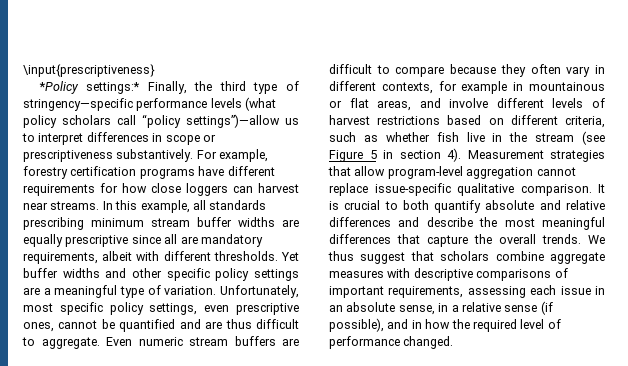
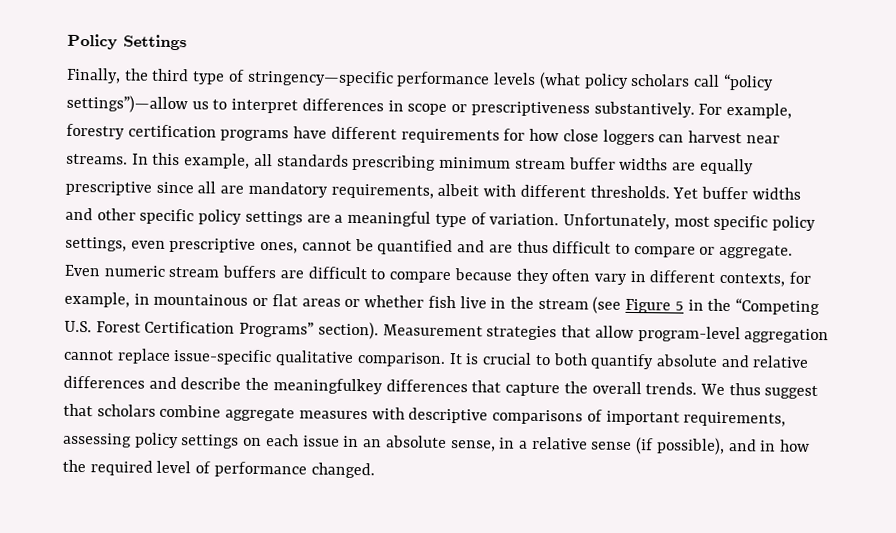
[23,64,155,77] [38,81,141,94] \input{prescriptiveness} // *Policy settings:* -> [67,33,187,51] Policy Settings //
(35, 341) none -> [633,246,716,258] compare or
[461,81,508,94] example -> [64,291,130,308] example,
[377,98,605,111] [329,115,605,128] [329,132,378,142] areas, and involve different levels of harvest restrictions based on different criteria, such as -> [301,298,361,308] areas or
[399,148,461,162] section 4). -> [707,298,821,316] [64,320,379,340] the “Competing U.S. Forest Certification Programs” section).
[504,217,605,230] most meaningful -> [272,378,383,395] meaningfulkey
(526, 292) none -> [134,432,263,449] policy settings on

